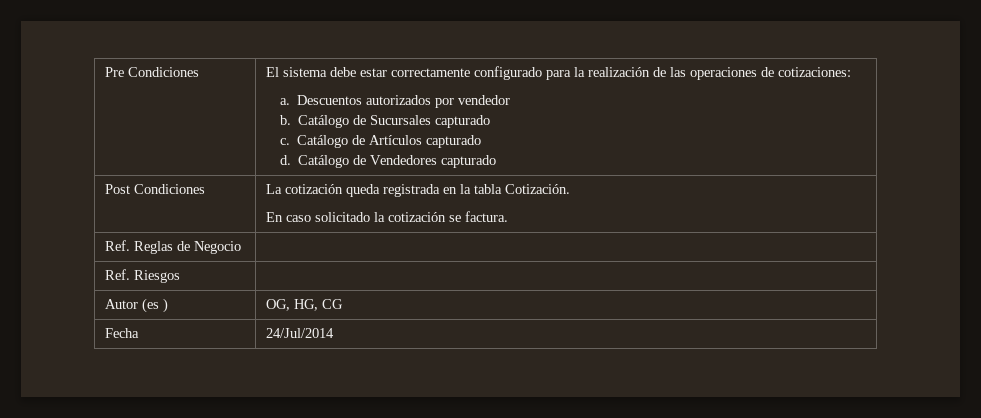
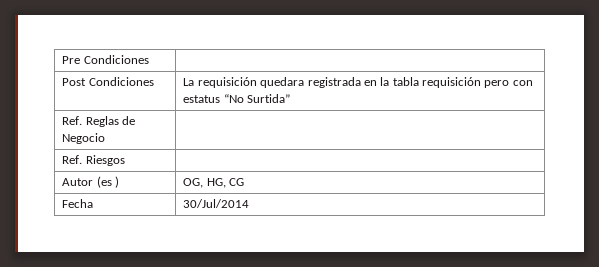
[265,66,851,80] [279,95,511,108] [279,115,491,128] [279,135,482,148] [279,155,497,168] El sistema debe estar correctamente configurado para la realización de las operaciones de cotizaciones: // a. Descuentos autorizados por vendedor // b. Catálogo de Sucursales capturado // c. Catálogo de Artículos capturado // d. Catálogo de Vendedores capturado -> (149, 59) none
[284,184,380,197] cotización queda -> [197,77,305,88] requisición quedara
[504,184,570,194] [265,211,508,222] Cotización. // En caso solicitado la cotización se factura. -> [422,77,533,88] [183,94,291,103] requisición pero con estatus “No Surtida”
[265,328,334,338] 24/Jul/2014 -> [183,199,250,208] 30/Jul/2014

